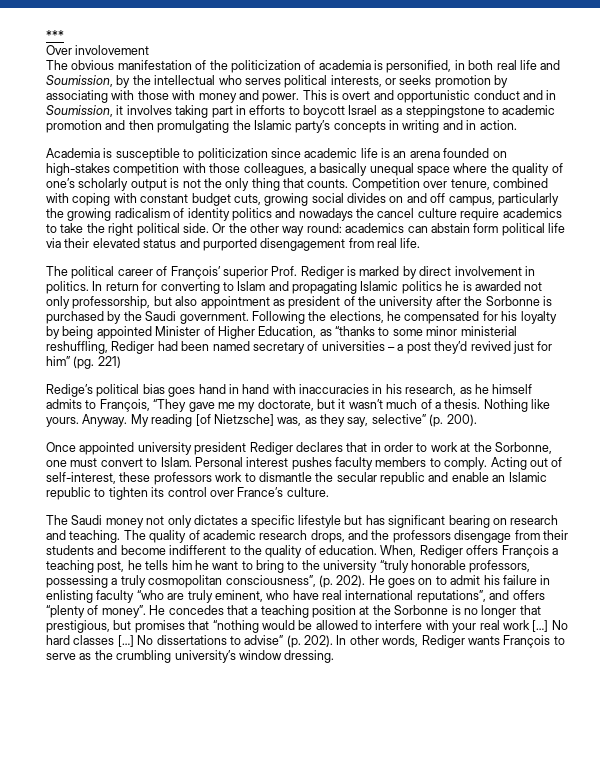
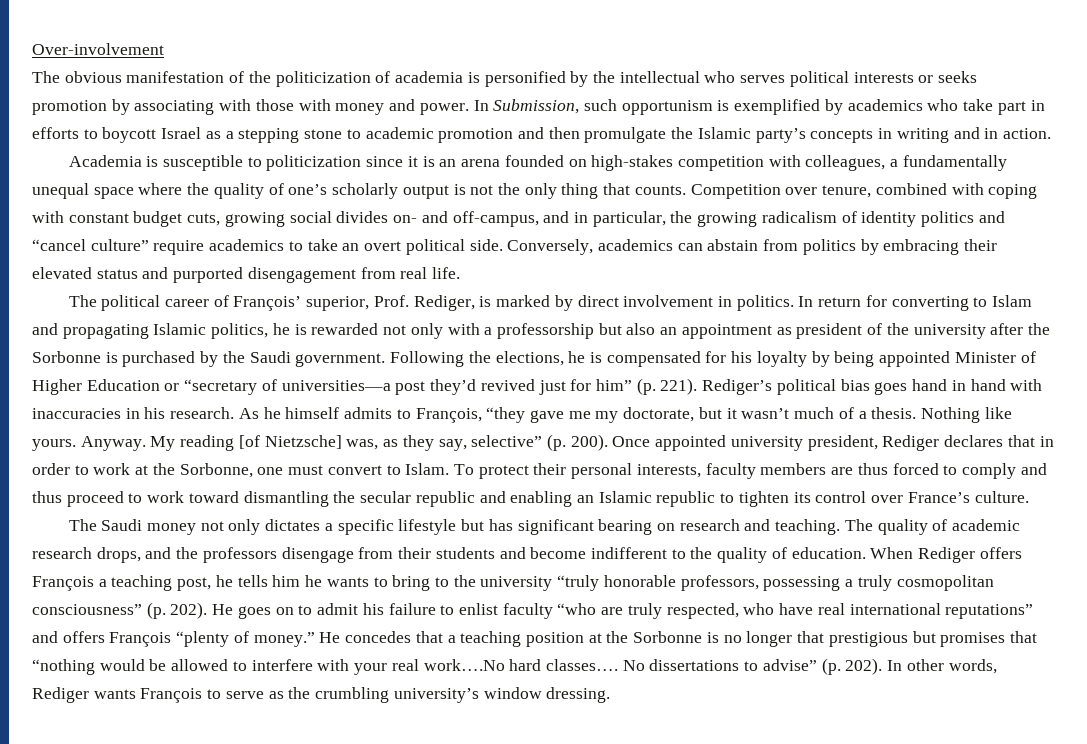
[46,30,64,40] [46,45,150,55] *** // Over involovement -> [32,43,164,55] Over-involvement
[386,60,561,73] [46,75,113,87] personified, in both real life and Soumission, -> [484,71,566,87] personified
[330,75,382,87] interests, -> [853,72,914,83] interests
[302,90,557,103] [46,105,209,118] This is overt and opportunistic conduct and in Soumission, it involves taking -> [473,99,994,115] In Submission, such opportunism is exemplified by academics who take
[405,105,485,118] steppingstone -> [238,128,343,143] stepping stone
[157,120,230,133] promulgating -> [584,127,667,143] promulgate
[304,148,378,158] academic life -> [407,156,418,167] it
[209,163,241,173] those -> (801, 161) none
[319,163,368,176] basically -> [902,155,1007,171] fundamentally
[389,193,559,206] on and off campus, particularly -> [393,211,666,227] on- and off-campus, and in particular,
[298,208,562,221] [46,223,565,236] [46,238,61,248] nowadays the cancel culture require academics to take the right political side. Or the other way round: academics can abstain form political life via -> [32,239,960,255] “cancel culture” require academics to take an overt political side. Conversely, academics can abstain from politics by embracing
[222,266,344,279] superior Prof. Rediger -> [306,295,475,311] superior, Prof. Rediger,
[401,281,543,294] [46,296,151,309] politics he is awarded not only professorship, -> [211,323,594,339] politics, he is rewarded not only with a professorship
(198, 301) none -> [660,327,678,335] an
(401, 316) none -> [589,352,602,363] is
[258,326,517,338] [46,341,404,354] Education, as “thanks to some minor ministerial reshuffling, Rediger had been named secretary of universities – a -> [86,379,391,395] Education or “secretary of universities—a
[73,356,121,369] [46,384,93,397] (pg. 221) // Redige’s -> [636,378,773,395] (p. 221). Rediger’s
[405,384,472,396] research, as -> [170,407,259,419] research. As
[153,399,187,412] “They -> [486,407,526,423] “they
(477, 420) // -> (608, 442) none
[194,442,247,455] president -> [807,435,878,451] president,
[194,457,563,470] [46,472,312,485] Personal interest pushes faculty members to comply. Acting out of self-interest, these professors work to dismantle -> [453,463,1047,479] [32,491,329,507] To protect their personal interests, faculty members are thus forced to comply and thus proceed to work toward dismantling
[451,472,489,482] enable -> [510,491,573,507] enabling
[380,545,417,557] When, -> [870,547,914,559] When
[212,561,239,570] want -> [326,577,369,587] wants
[225,575,316,587] consciousness”, -> [32,604,142,615] consciousness”
[540,575,551,585] [46,590,93,603] in enlisting -> [440,603,498,615] to enlist
[214,590,263,602] eminent, -> [666,603,739,619] respected,
[416,590,486,603] reputations”, -> [945,604,1034,619] reputations”
(545, 595) none -> [109,632,172,647] François
[101,605,146,618] money”. -> [253,632,315,647] money.”
[46,620,110,633] prestigious, -> [828,632,908,647] prestigious
[502,620,568,632] [46,635,134,647] work […] No hard classes […] -> [423,659,618,671] work….No hard classes….

